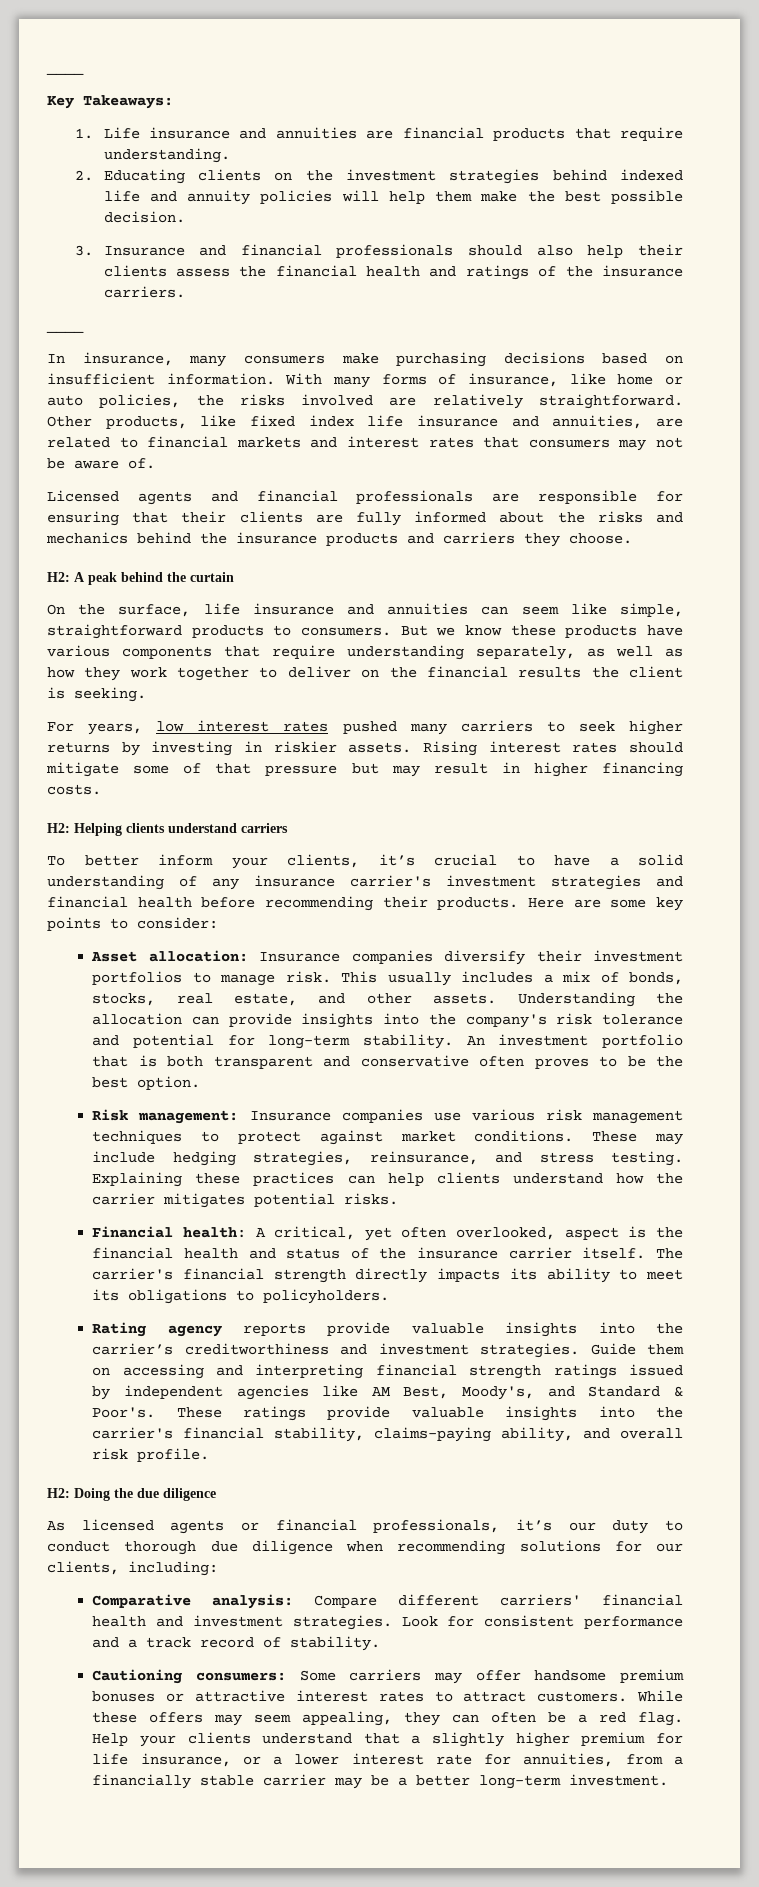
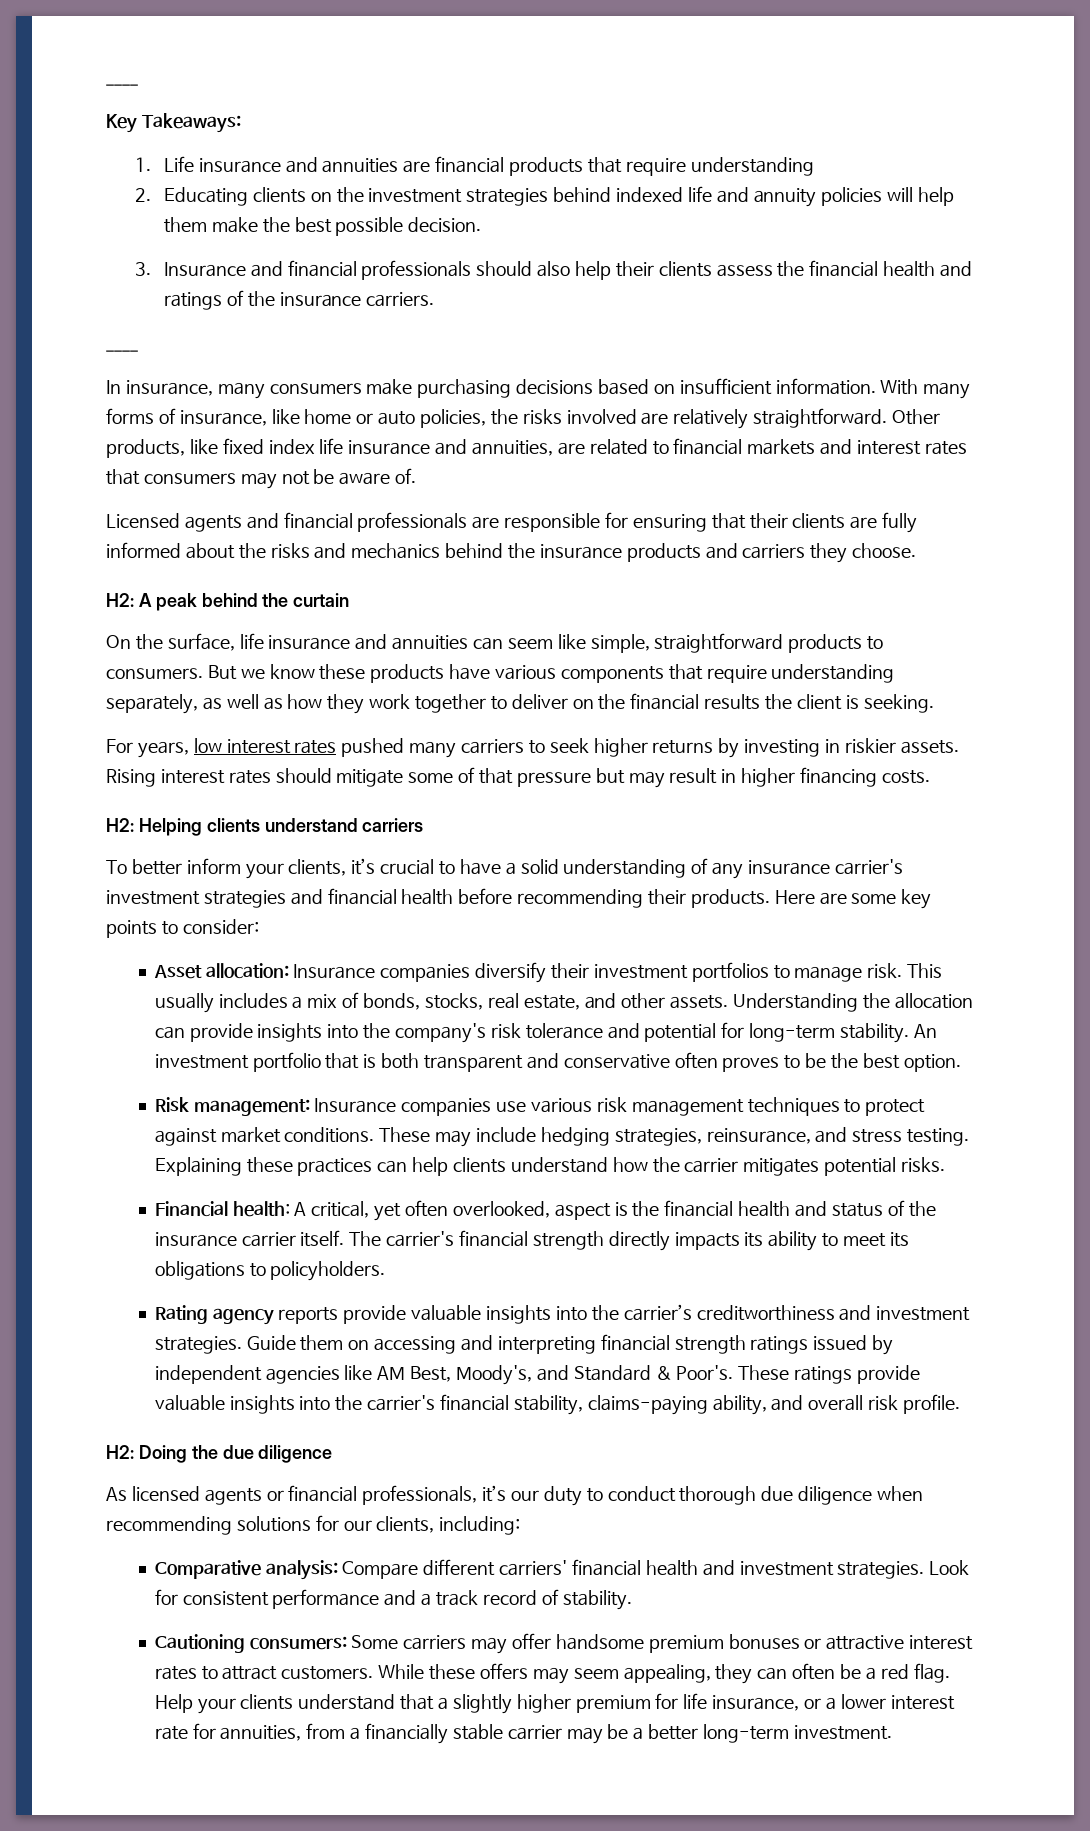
[103,148,230,163] understanding. -> [690,157,814,176] understanding

